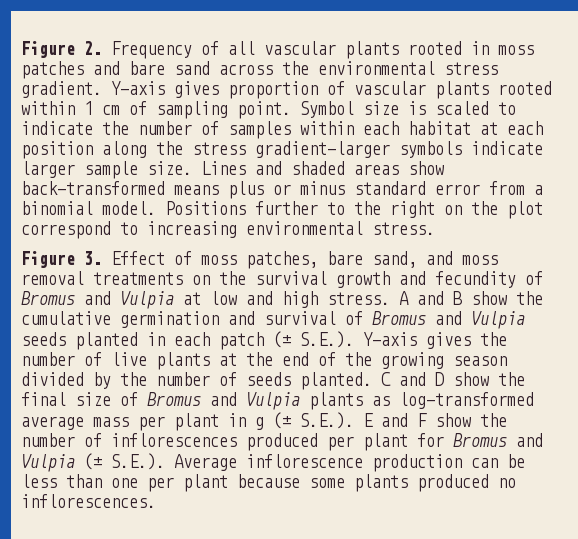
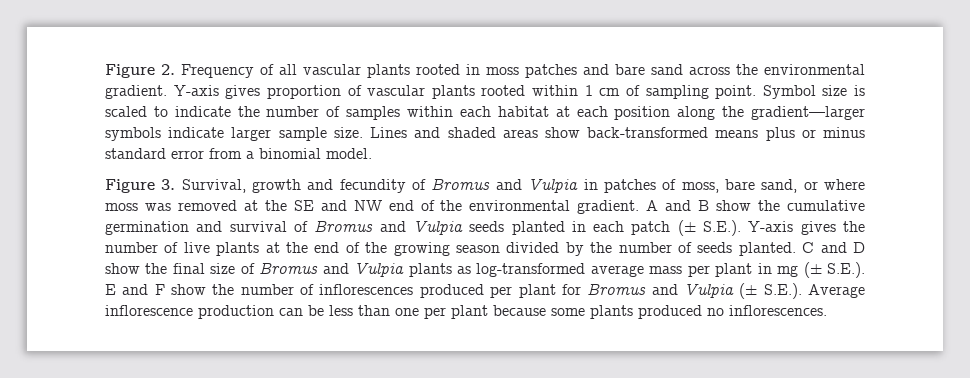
[444,62,498,75] stress -> (865, 69) none
[192,142,246,155] stress -> (745, 111) none
[165,201,543,219] [21,221,435,239] [21,251,498,269] [21,271,327,285] Positions further to the right on the plot correspond to increasing environmental stress. // Figure 3. Effect of moss patches, bare sand, and moss removal treatments on the survival -> [105,179,246,193] // Figure 3. Survival,
[183,291,390,308] at low and high stress. -> [583,179,866,193] [105,200,640,214] in patches of moss, bare sand, or where moss was removed at the SE and NW end of the environmental gradient.
[255,417,264,430] g -> [777,265,799,277] mg

